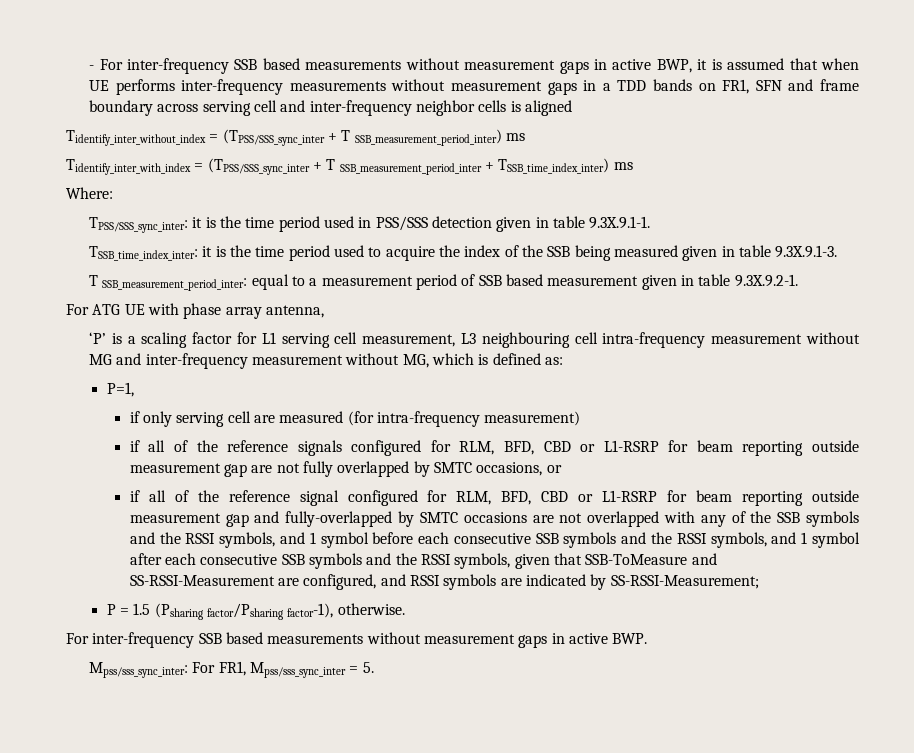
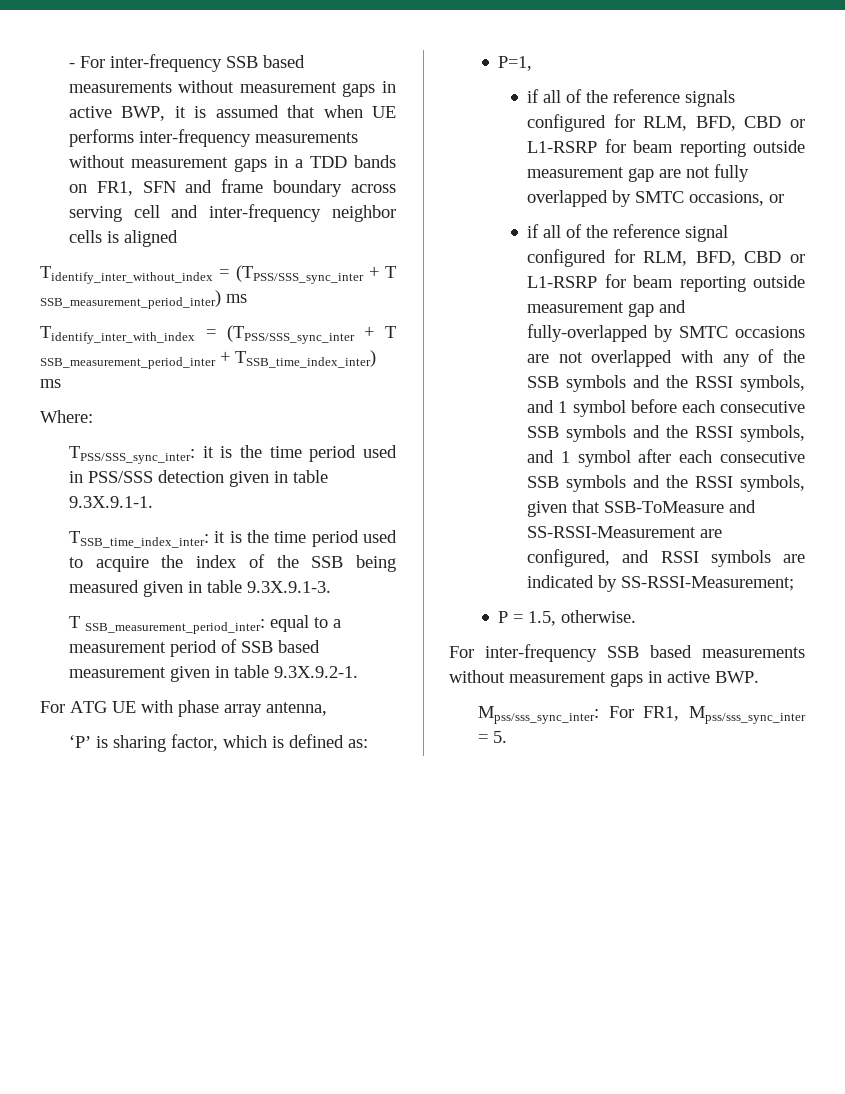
[127,332,861,348] [89,353,429,369] a scaling factor for L1 serving cell measurement, L3 neighbouring cell intra-frequency measurement without MG and inter-frequency measurement without MG, -> [112,734,218,752] sharing factor,
[129,411,581,427] // if only serving cell are measured (for intra-frequency measurement) -> (533, 63) none
[133,603,334,620] 1.5 (Psharing factor/Psharing factor-1), -> [528,611,557,626] 1.5,

